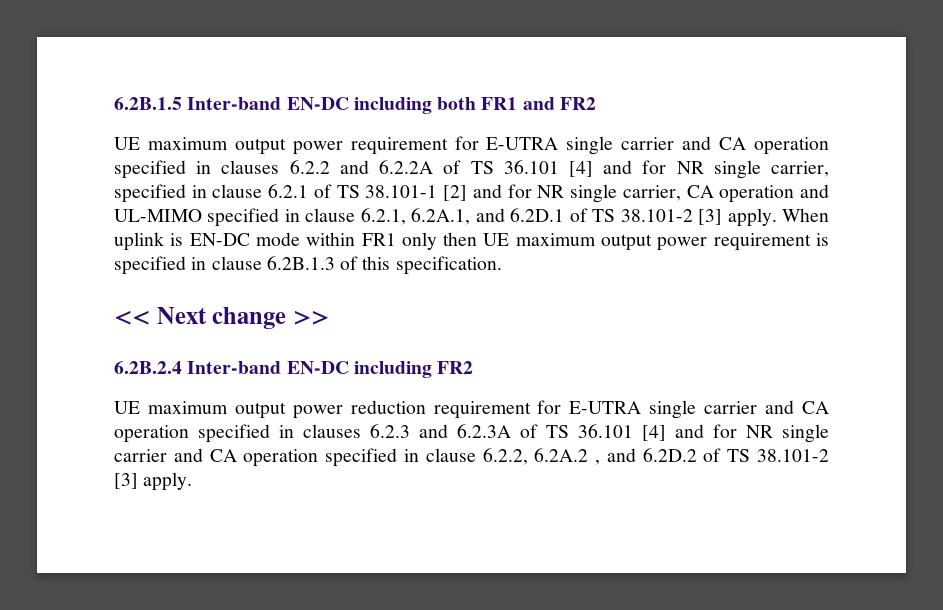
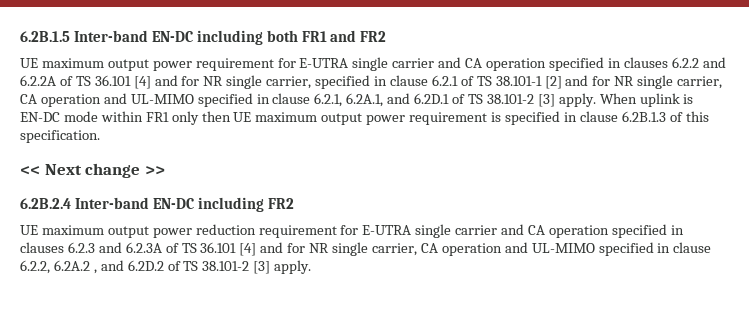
[114,448,319,467] carrier and CA operation -> [371,242,595,256] carrier, CA operation and UL-MIMO

